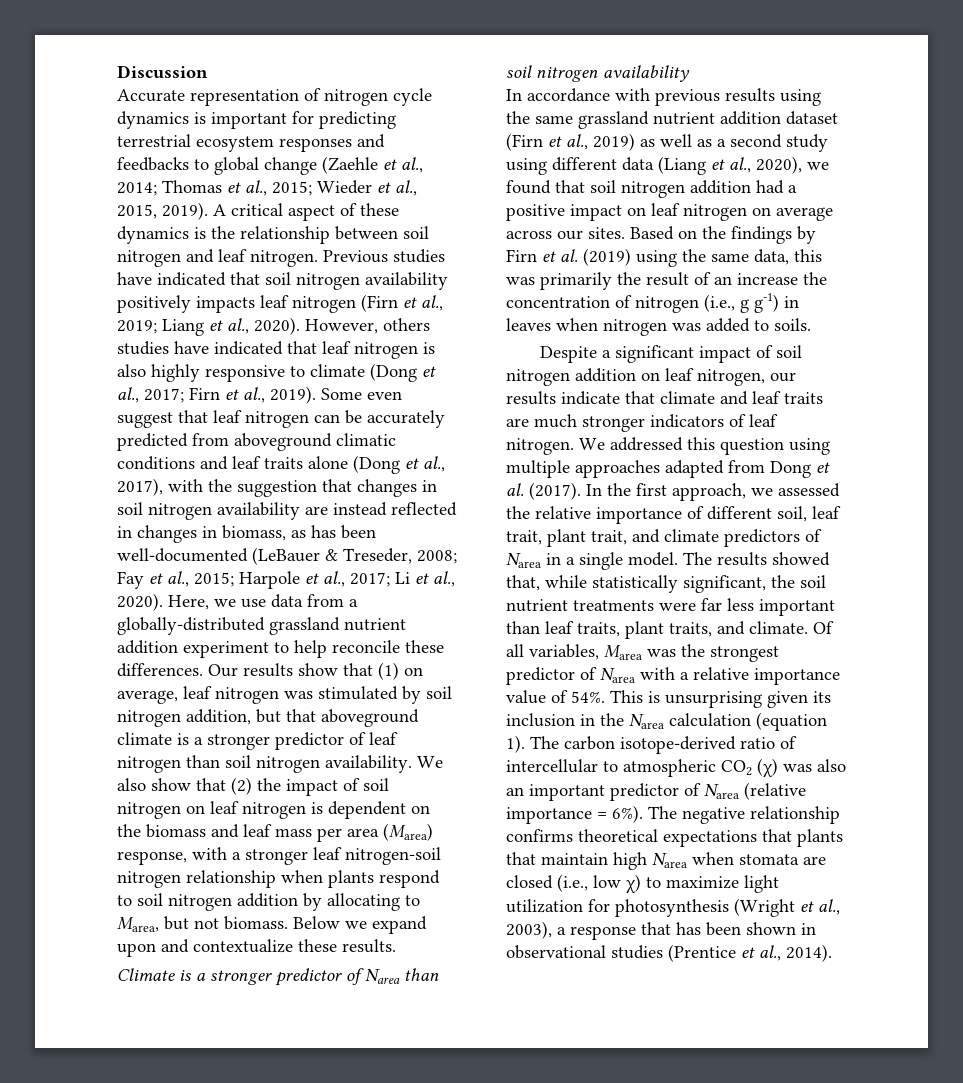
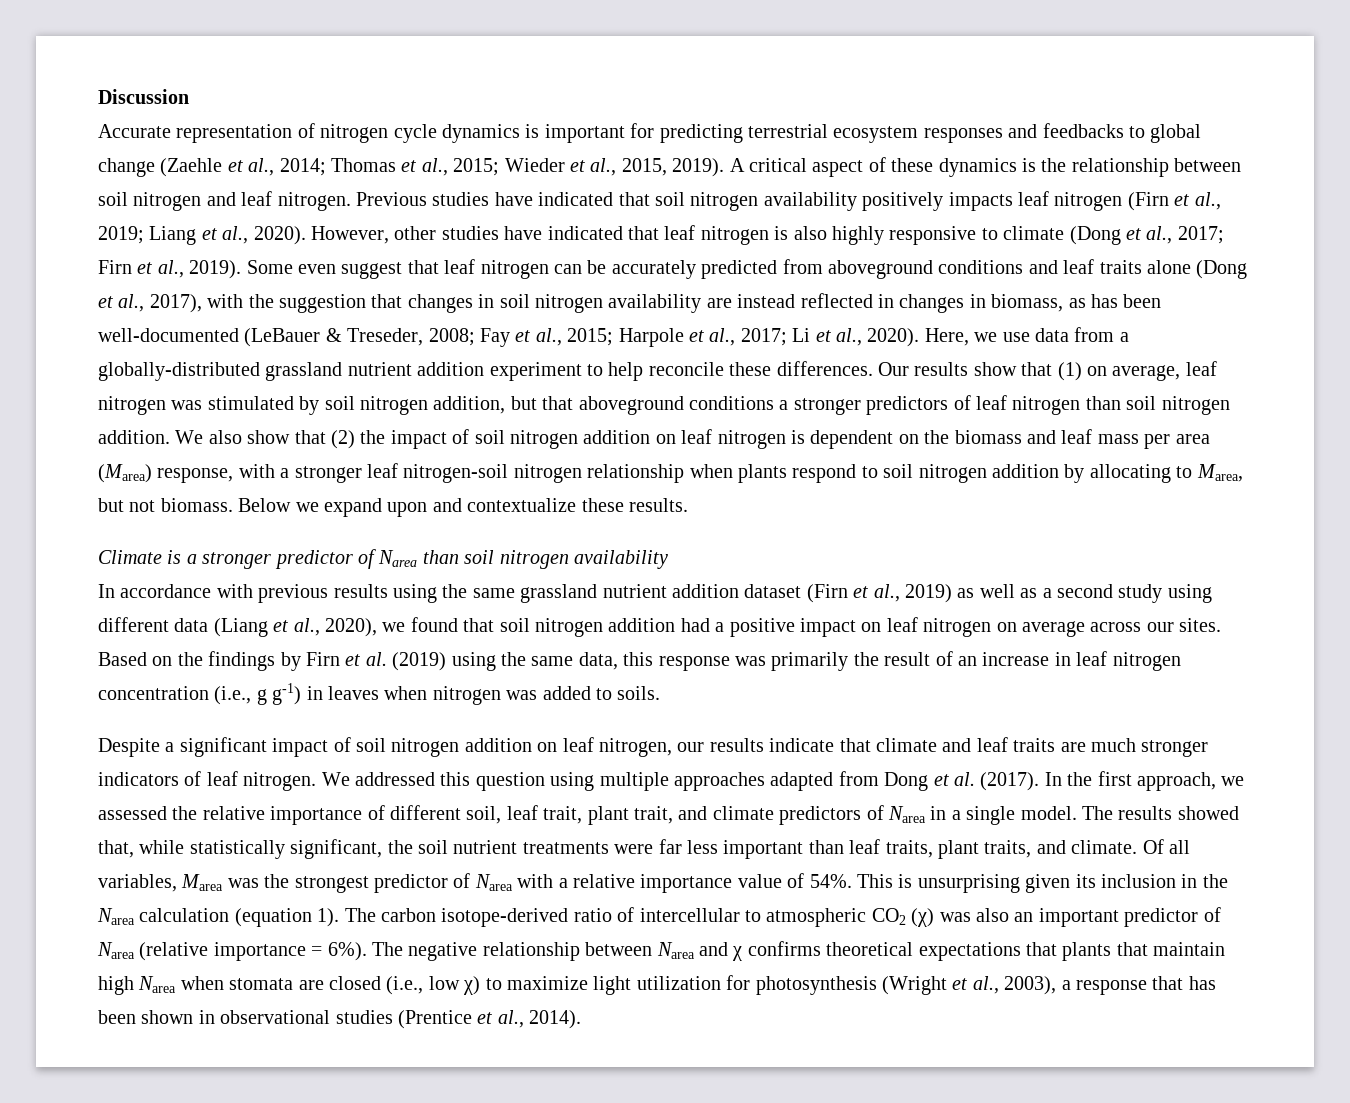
[383,318,430,331] others -> [394,226,437,240] other
[336,433,396,446] climatic -> (933, 269) none
[117,732,344,750] climate is a stronger predictor -> [688,396,949,415] conditions a stronger predictors
[325,755,412,773] availability. -> [98,430,170,444] addition.
(181, 810) none -> [583,430,651,444] addition
(822, 255) none -> [658,656,730,671] response
[803,272,827,285] [506,295,699,313] the concentration of nitrogen -> [1054,651,1181,671] [98,686,209,700] in leaf nitrogen concentration
(840, 815) none -> [585,942,743,961] between Narea and χ

